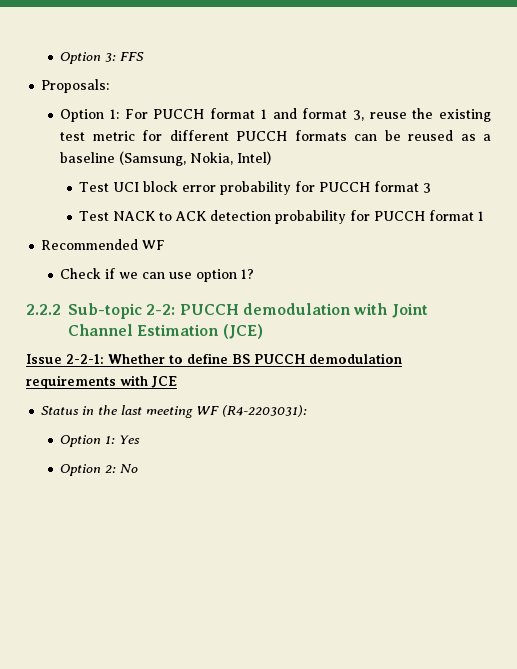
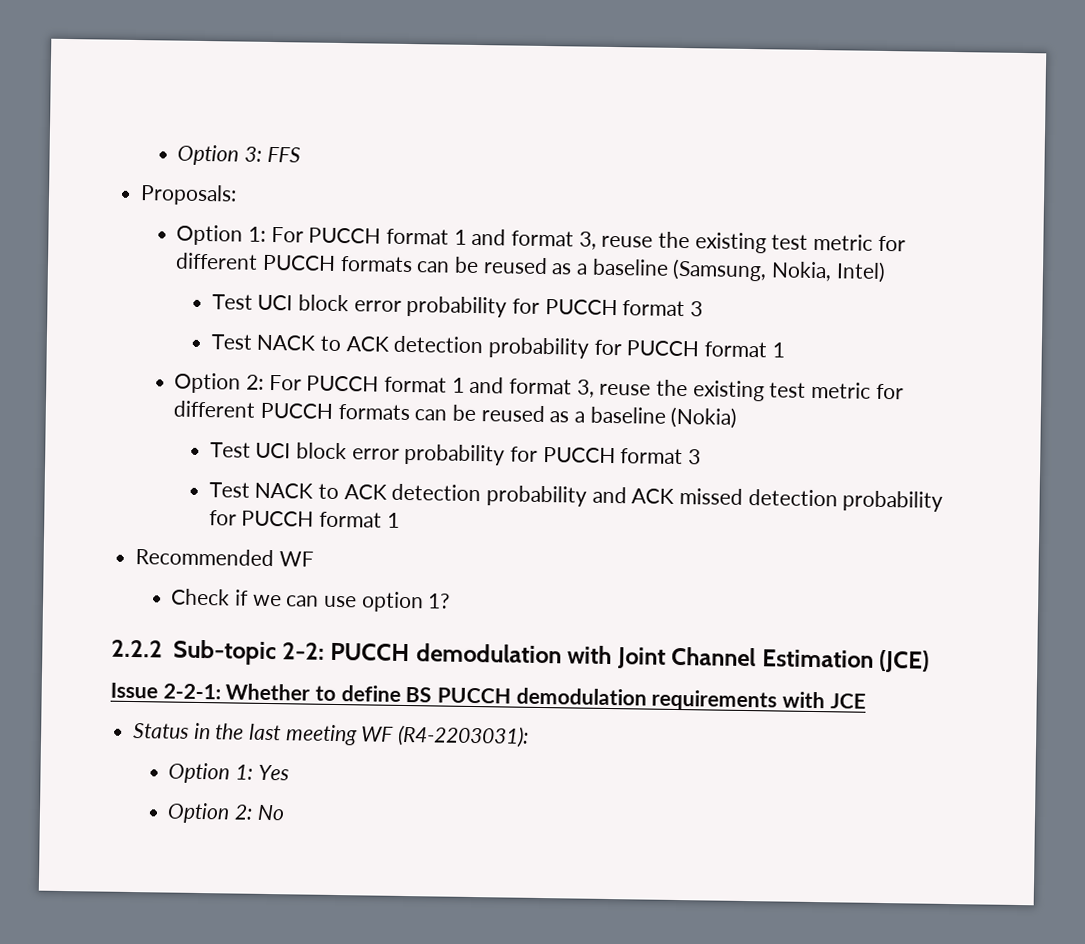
(485, 216) none -> [174,372,904,402] [173,400,738,429] [209,442,702,466] [208,482,944,512] [208,510,400,528] // Option 2: For PUCCH format 1 and format 3, reuse the existing test metric for different PUCCH formats can be reused as a baseline (Nokia) // Test UCI block error probability for PUCCH format 3 // Test NACK to ACK detection probability and ACK missed detection probability for PUCCH format 1

